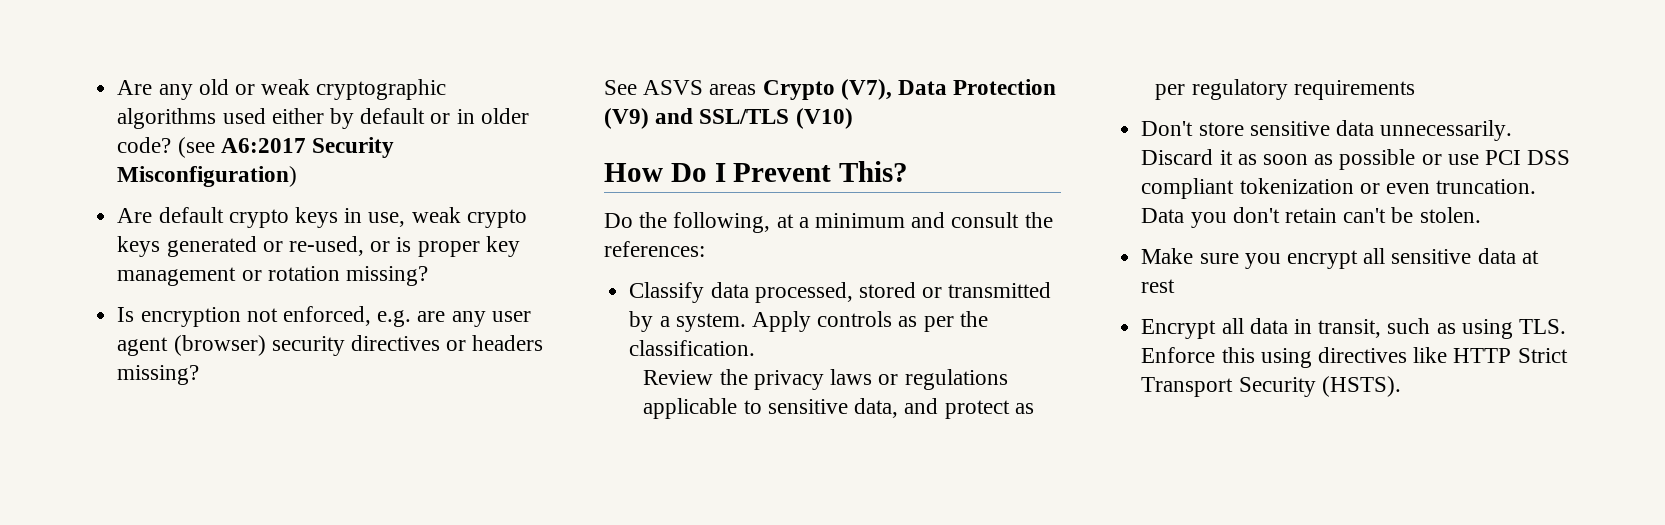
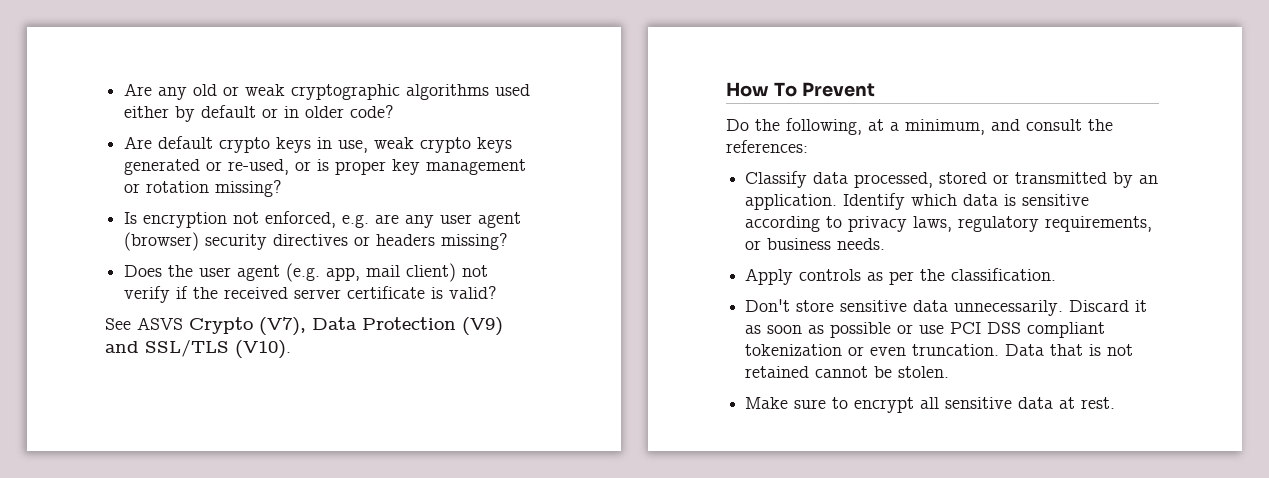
[177,137,394,158] [117,166,298,187] (see A6:2017 Security Misconfiguration) -> (395, 111) none
(200, 375) none -> [124,263,489,282] [124,286,498,303] // Does the user agent (e.g. app, mail client) not verify if the received server certificate is valid?
[709,84,757,95] areas -> (183, 323) none
[795,108,853,129] (V10) -> [235,340,291,359] (V10).
[670,163,726,182] Do I -> [773,82,797,97] To
[839,161,909,182] This? -> (875, 89) none
[815,213,906,228] minimum -> [905,119,985,135] minimum,
[659,313,746,332] a system. -> [1139,175,1159,184] [745,193,1090,210] [745,216,1153,232] [745,238,886,250] an application. Identify which data is sensitive according to privacy laws, regulatory requirements, or business needs. //
[643,369,1008,390] [643,398,1034,419] [1155,79,1415,100] // Review the privacy laws or regulations applicable to sensitive data, and protect as per regulatory requirements -> (1057, 274) none
[1190,207,1387,228] you don't retain can't -> [1050,344,1134,356] [745,366,869,378] that is not retained cannot
[1244,253,1281,269] you -> [832,397,849,409] to
[1141,279,1176,293] [1141,318,1566,339] [1141,347,1568,368] [1141,376,1401,397] rest // Encrypt all data in transit, such as using TLS. Enforce this using directives like HTTP Strict Transport Security (HSTS). -> [1081,397,1116,409] rest.

